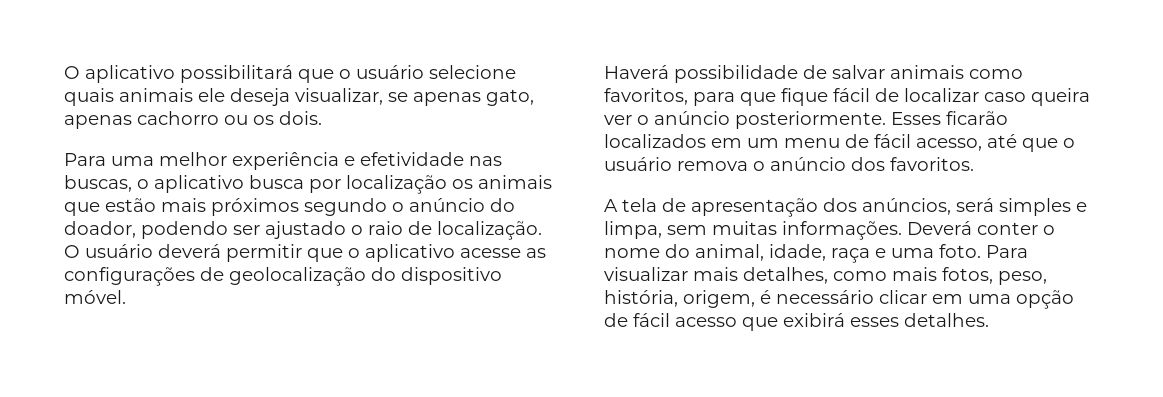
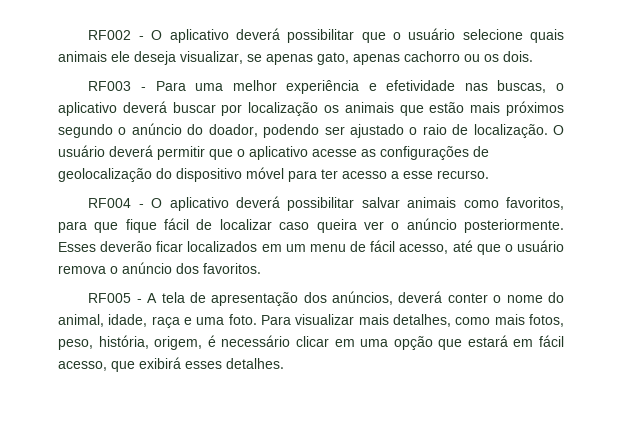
[64,65,293,83] O aplicativo possibilitará -> [88,28,355,43] RF002 - O aplicativo deverá possibilitar
(322, 118) none -> [88,81,147,91] RF003 -
[249,175,304,189] busca -> [122,101,216,113] deverá buscar
[64,290,126,304] [604,65,827,83] móvel. // Haverá possibilidade de -> [246,167,489,182] [88,196,355,211] móvel para ter acesso a esse recurso. // RF004 - O aplicativo deverá possibilitar
[946,111,1008,125] ficarão -> [100,241,184,252] deverão ficar
(974, 164) none -> [88,293,142,303] RF005 -
[956,198,1087,216] [604,221,972,240] será simples e limpa, sem muitas informações. Deverá -> [398,291,443,303] deverá
[604,313,737,327] de fácil acesso -> [438,335,564,350] [58,361,107,371] que estará em fácil acesso,

